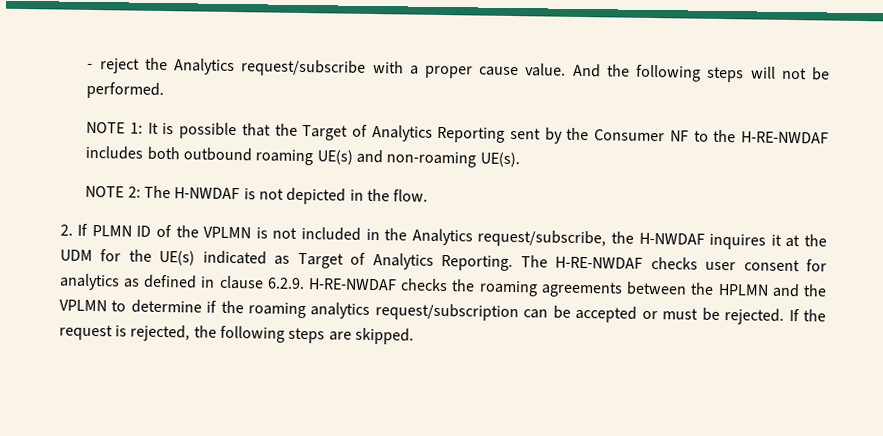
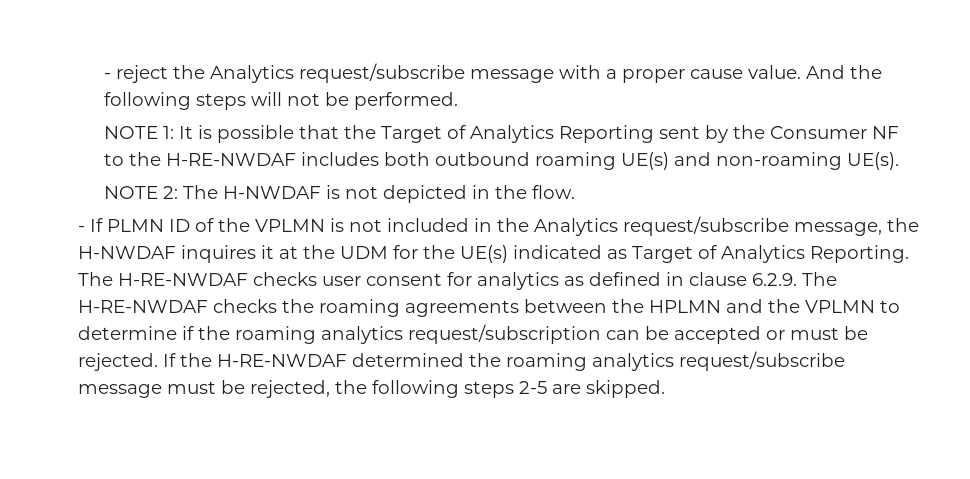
(367, 68) none -> [470,69,555,83] message
[59,224,73,236] 2. -> [77,226,85,232] -
[477,229,607,248] request/subscribe, -> [622,216,882,236] request/subscribe message,
(305, 283) none -> [801,272,837,286] The
[58,324,128,341] request is -> [216,351,845,371] [77,380,245,398] H-RE-NWDAF determined the roaming analytics request/subscribe message must be
(326, 335) none -> [518,381,547,394] 2-5

